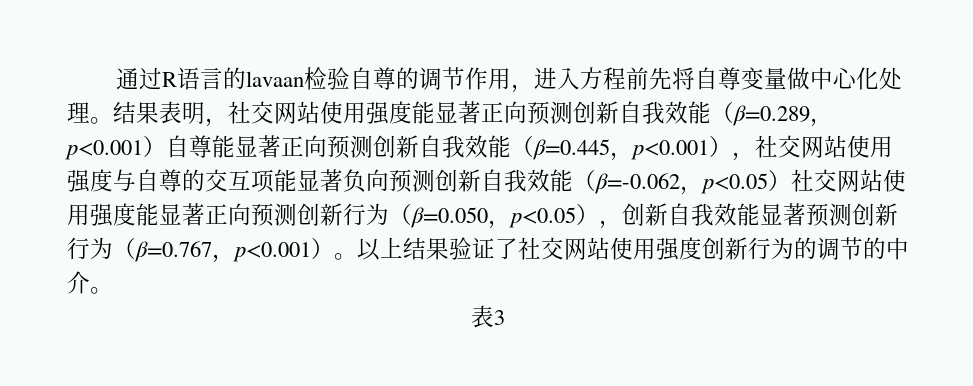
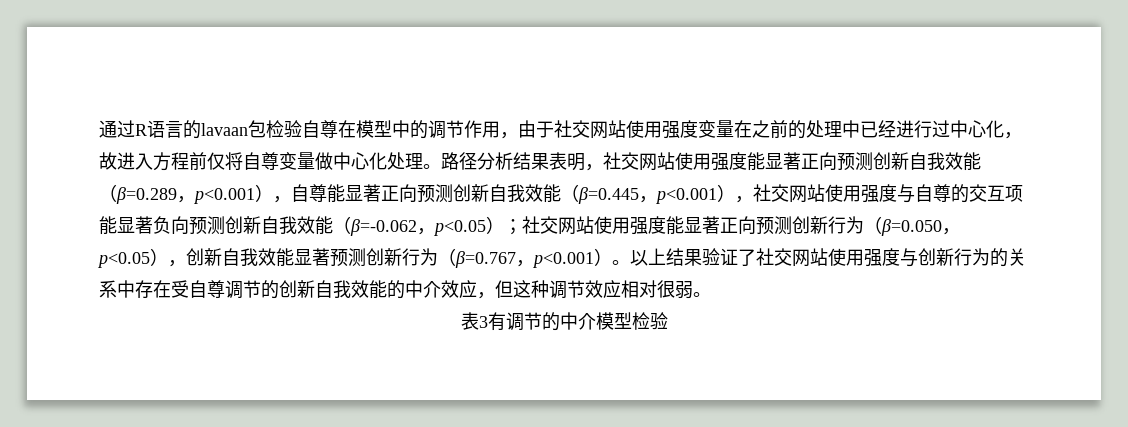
(304, 79) none -> [248,120,266,138] 包
(396, 78) none -> [338,120,410,138] 在模型中
(534, 88) none -> [518,120,1022,139] [99,152,117,170] 由于社交网站使用强度变量在之前的处理中已经进行过中心化，故
[648,67,672,90] 先 -> [207,152,225,170] 仅
(113, 120) none -> [441,152,513,170] 路径分析
(166, 146) none -> [273,196,291,203] ，
(791, 180) none -> [504,219,522,235] ；
(702, 248) none -> [900,248,918,267] 与
(817, 248) none -> [1008,248,1026,266] [99,280,711,299] [460,312,506,331] 关系中存在受自尊调节的创新自我效能的中介效应，但这种调节效应相对很弱。 // 表3有
[90,287,113,294] [471,305,505,328] 。 // 表3 -> [595,312,668,330] 模型检验

